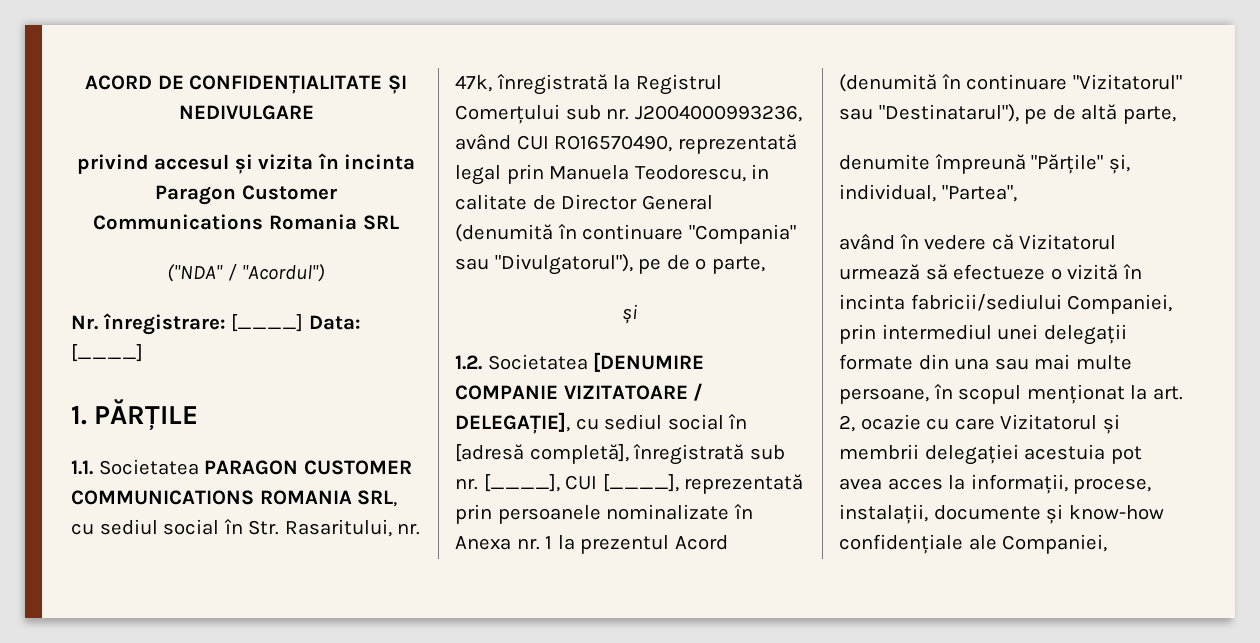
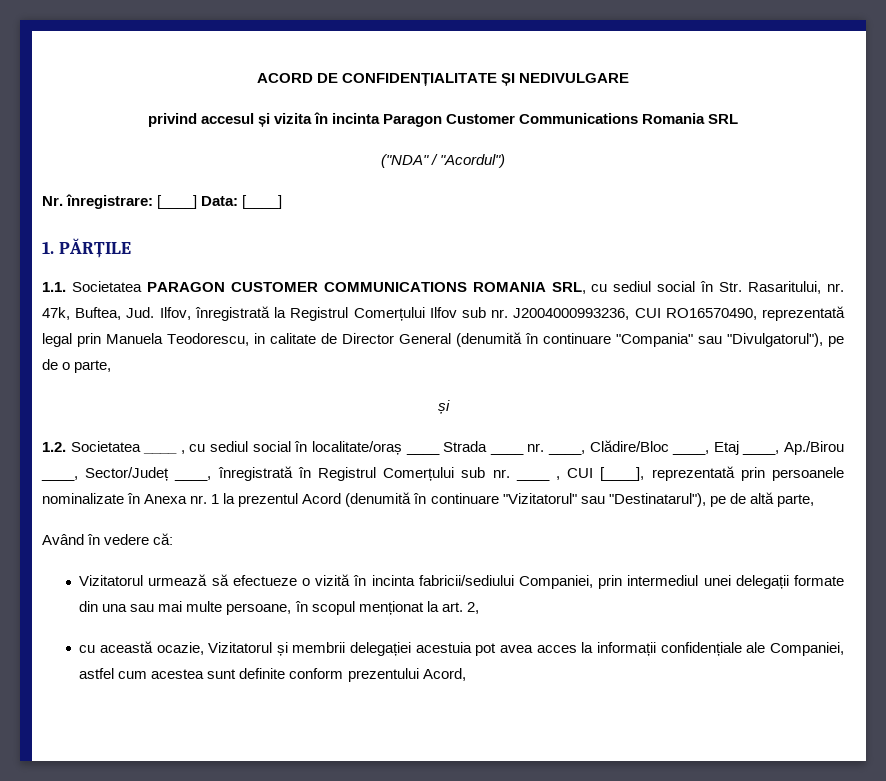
(492, 83) none -> [75,307,191,320] Buftea, Jud. Ilfov,
(560, 114) none -> [429,307,457,318] Ilfov
[455,133,511,150] având -> (630, 314) none
[593,352,705,372] [455,383,704,401] [455,412,748,434] [455,443,785,465] [455,474,560,492] [DENUMIRE COMPANIE VIZITATOARE / DELEGAȚIE], cu sediul social în [adresă completă], înregistrată sub nr. [____], -> [143,441,440,455] [443,441,488,452] [489,452,524,455] [527,440,844,455] [41,466,510,481] [515,476,560,481] ____ , cu sediul social în localitate/oraș ____ Strada ____ nr. ____, Clădire/Bloc ____, Etaj ____, Ap./Birou ____, Sector/Județ ____, înregistrată în Registrul Comerțului sub nr. ____ ,
[839,153,1130,174] [839,184,1017,202] [839,233,895,250] denumite împreună "Părțile" și, individual, "Partea", // având -> [42,534,84,545] Având
[991,234,1014,250] că -> [153,533,174,545] că: //
[860,414,995,430] ocazie cu care -> [79,641,204,655] // cu această ocazie,
[970,474,1152,494] [839,504,1164,524] [839,534,1108,554] informații, procese, instalații, documente și know-how confidențiale ale Companiei, -> [597,642,845,656] [79,668,466,682] informații confidențiale ale Companiei, astfel cum acestea sunt definite conform prezentului Acord,

